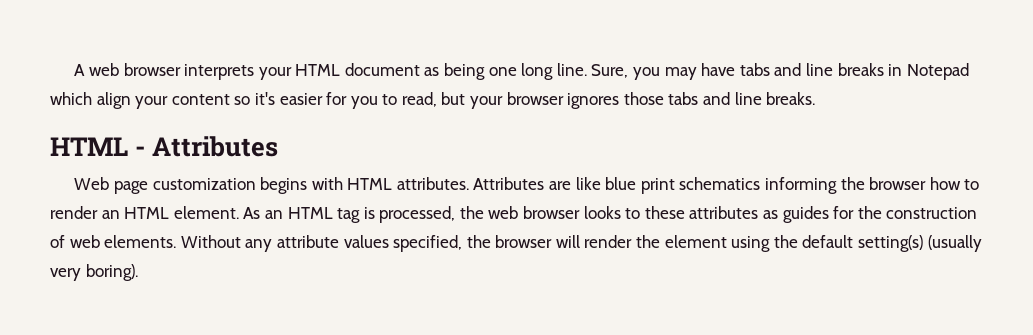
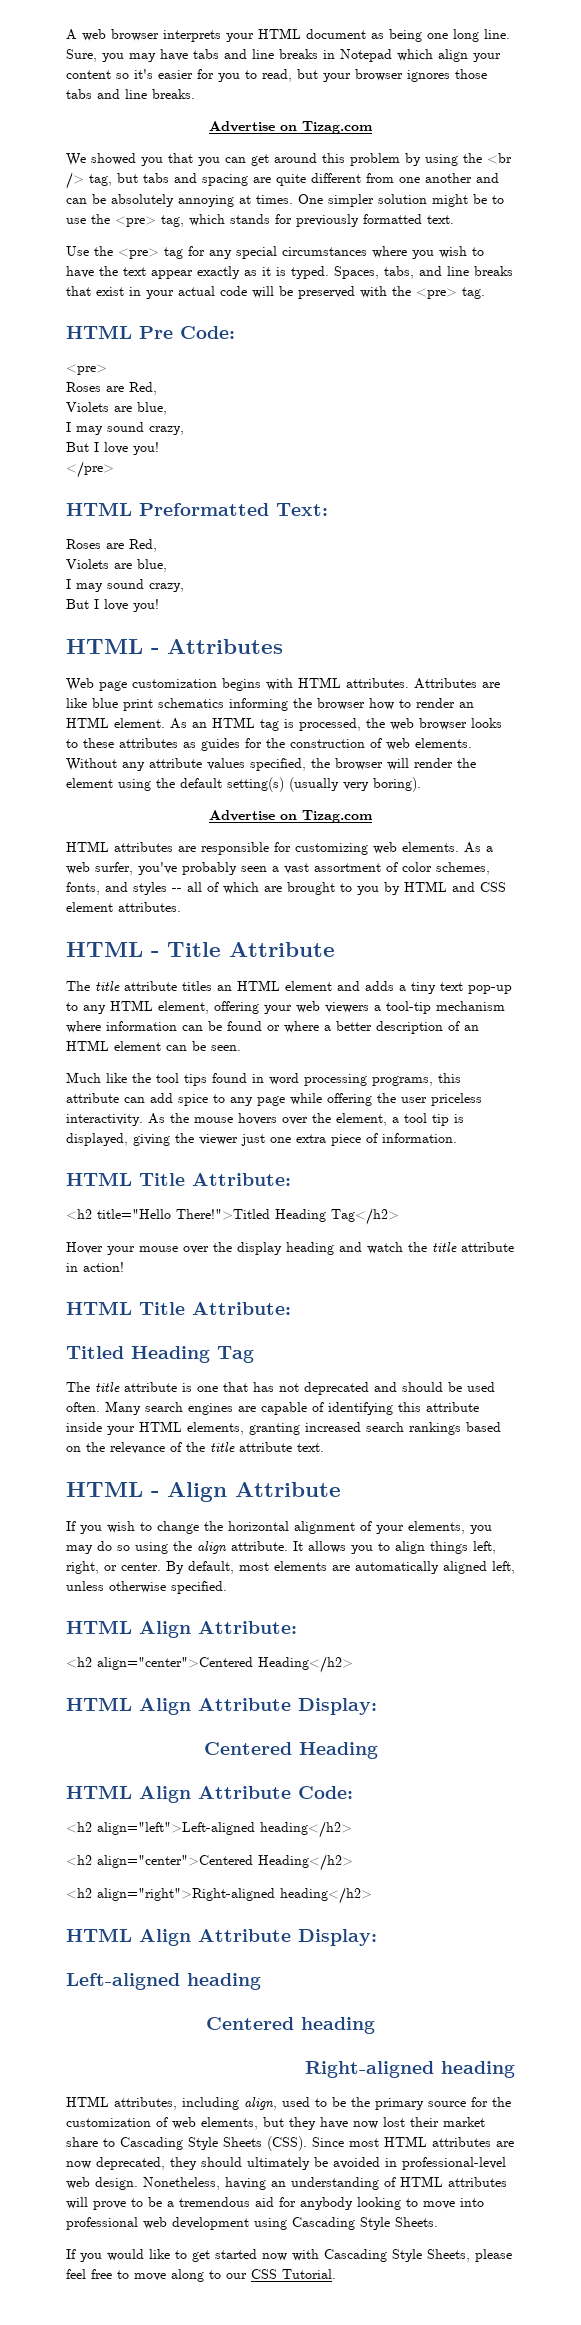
(816, 98) none -> [209,121,373,134] [66,153,512,166] [66,172,499,189] [66,194,504,207] [66,214,454,227] [66,246,484,259] [66,266,513,279] [66,286,485,299] [66,325,235,339] [66,364,107,375] [66,382,157,395] [66,402,167,415] [66,422,184,435] [66,442,159,455] [66,461,114,478] [66,502,328,516] [66,539,157,552] [66,559,167,572] [66,579,184,592] [66,599,159,612] // Advertise on Tizag.com // We showed you that you can get around this problem by using the <br /> tag, but tabs and spacing are quite different from one another and can be absolutely annoying at times. One simpler solution might be to use the <pre> tag, which stands for previously formatted text. // Use the <pre> tag for any special circumstances where you wish to have the text appear exactly as it is typed. Spaces, tabs, and line breaks that exist in your actual code will be preserved with the <pre> tag. // HTML Pre Code: // <pre> // Roses are Red, // Violets are blue, // I may sound crazy, // But I love you! // </pre> // HTML Preformatted Text: // Roses are Red, // Violets are blue, // I may sound crazy, // But I love you!
(138, 272) none -> [209,810,373,823] [66,841,493,855] [66,862,490,875] [66,881,506,895] [66,902,181,912] [66,942,335,957] [66,980,512,994] [66,1000,505,1014] [66,1021,479,1034] [66,1040,241,1051] [66,1072,461,1086] [66,1093,482,1106] [66,1113,464,1126] [66,1133,457,1146] [66,1172,291,1186] [66,1208,399,1225] [66,1242,514,1255] [66,1262,124,1272] [66,1301,291,1315] [66,1346,254,1363] [66,1382,495,1395] [66,1401,479,1415] [66,1421,501,1435] [66,1442,324,1454] [66,1482,341,1502] [66,1521,492,1534] [66,1541,496,1554] [66,1561,515,1574] [66,1581,227,1594] [66,1620,297,1638] [66,1656,353,1673] [66,1697,377,1715] [203,1742,378,1759] [66,1785,353,1803] [66,1821,352,1838] [66,1854,353,1871] [66,1887,372,1904] [66,1928,377,1946] [66,1973,261,1990] [206,2017,375,2034] [305,2061,515,2078] [66,2096,511,2110] [66,2117,485,2130] [66,2136,514,2151] [66,2157,506,2170] [66,2176,507,2190] [66,2197,484,2210] [66,2217,438,2230] [66,2249,512,2262] [66,2269,336,2282] // Advertise on Tizag.com // HTML attributes are responsible for customizing web elements. As a web surfer, you've probably seen a vast assortment of color schemes, fonts, and styles -- all of which are brought to you by HTML and CSS element attributes. // HTML - Title Attribute // The title attribute titles an HTML element and adds a tiny text pop-up to any HTML element, offering your web viewers a tool-tip mechanism where information can be found or where a better description of an HTML element can be seen. // Much like the tool tips found in word processing programs, this attribute can add spice to any page while offering the user priceless interactivity. As the mouse hovers over the element, a tool tip is displayed, giving the viewer just one extra piece of information. // HTML Title Attribute: // <h2 title="Hello There!">Titled Heading Tag</h2> // Hover your mouse over the display heading and watch the title attribute in action! // HTML Title Attribute: // Titled Heading Tag // The title attribute is one that has not deprecated and should be used often. Many search engines are capable of identifying this attribute inside your HTML elements, granting increased search rankings based on the relevance of the title attribute text. // HTML - Align Attribute // If you wish to change the horizontal alignment of your elements, you may do so using the align attribute. It allows you to align things left, right, or center. By default, most elements are automatically aligned left, unless otherwise specified. // HTML Align Attribute: // <h2 align="center">Centered Heading</h2> // HTML Align Attribute Display: // Centered Heading // HTML Align Attribute Code: // <h2 align="left">Left-aligned heading</h2> // <h2 align="center">Centered Heading</h2> // <h2 align="right">Right-aligned heading</h2> // HTML Align Attribute Display: // Left-aligned heading // Centered heading // Right-aligned heading // HTML attributes, including align, used to be the primary source for the customization of web elements, but they have now lost their market share to Cascading Style Sheets (CSS). Since most HTML attributes are now deprecated, they should ultimately be avoided in professional-level web design. Nonetheless, having an understanding of HTML attributes will prove to be a tremendous aid for anybody looking to move into professional web development using Cascading Style Sheets. // If you would like to get started now with Cascading Style Sheets, please feel free to move along to our CSS Tutorial.

